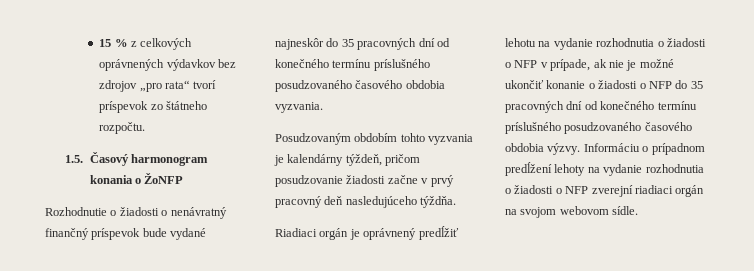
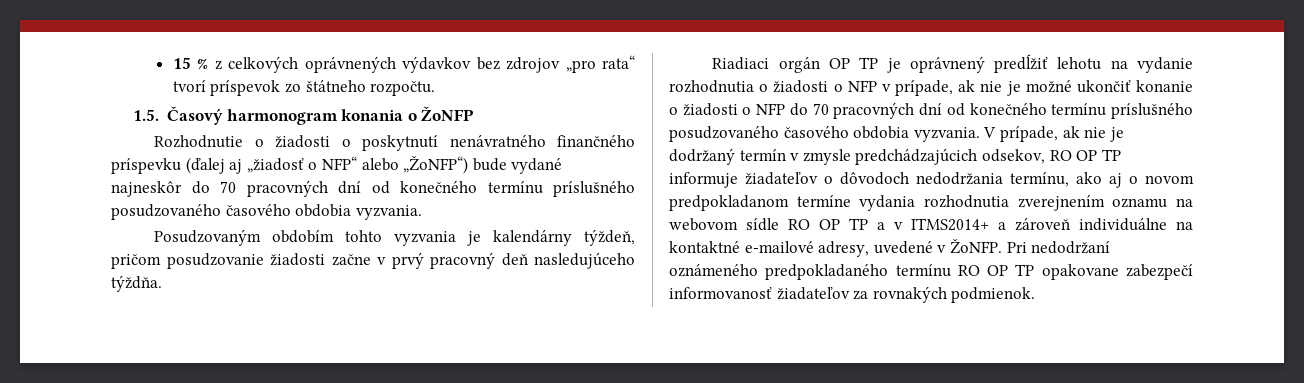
[170,207,227,219] [45,228,141,240] nenávratný finančný príspevok -> [362,135,635,151] [111,156,469,174] poskytnutí nenávratného finančného príspevku (ďalej aj „žiadosť o NFP“ alebo „ŽoNFP“)
[341,39,354,47] 35 -> [220,181,236,193] 70
(349, 234) none -> [828,57,879,69] OP TP
[690,81,703,89] [505,101,697,113] [505,122,692,134] [505,143,705,155] [505,162,704,176] [505,185,705,197] [505,206,639,218] 35 pracovných dní od konečného termínu príslušného posudzovaného časového obdobia výzvy. Informáciu o prípadnom predĺžení lehoty na vydanie rozhodnutia o žiadosti o NFP zverejní riadiaci orgán na svojom webovom sídle. -> [812,102,1193,119] [669,126,1124,142] [669,148,1121,165] [669,172,1194,188] [669,195,1193,211] [669,218,1193,231] [669,239,1111,257] [669,264,1193,280] [669,286,1036,303] 70 pracovných dní od konečného termínu príslušného posudzovaného časového obdobia vyzvania. V prípade, ak nie je dodržaný termín v zmysle predchádzajúcich odsekov, RO OP TP informuje žiadateľov o dôvodoch nedodržania termínu, ako aj o novom predpokladanom termíne vydania rozhodnutia zverejnením oznamu na webovom sídle RO OP TP a v ITMS2014+ a zároveň individuálne na kontaktné e-mailové adresy, uvedené v ŽoNFP. Pri nedodržaní oznámeného predpokladaného termínu RO OP TP opakovane zabezpečí informovanosť žiadateľov za rovnakých podmienok.

